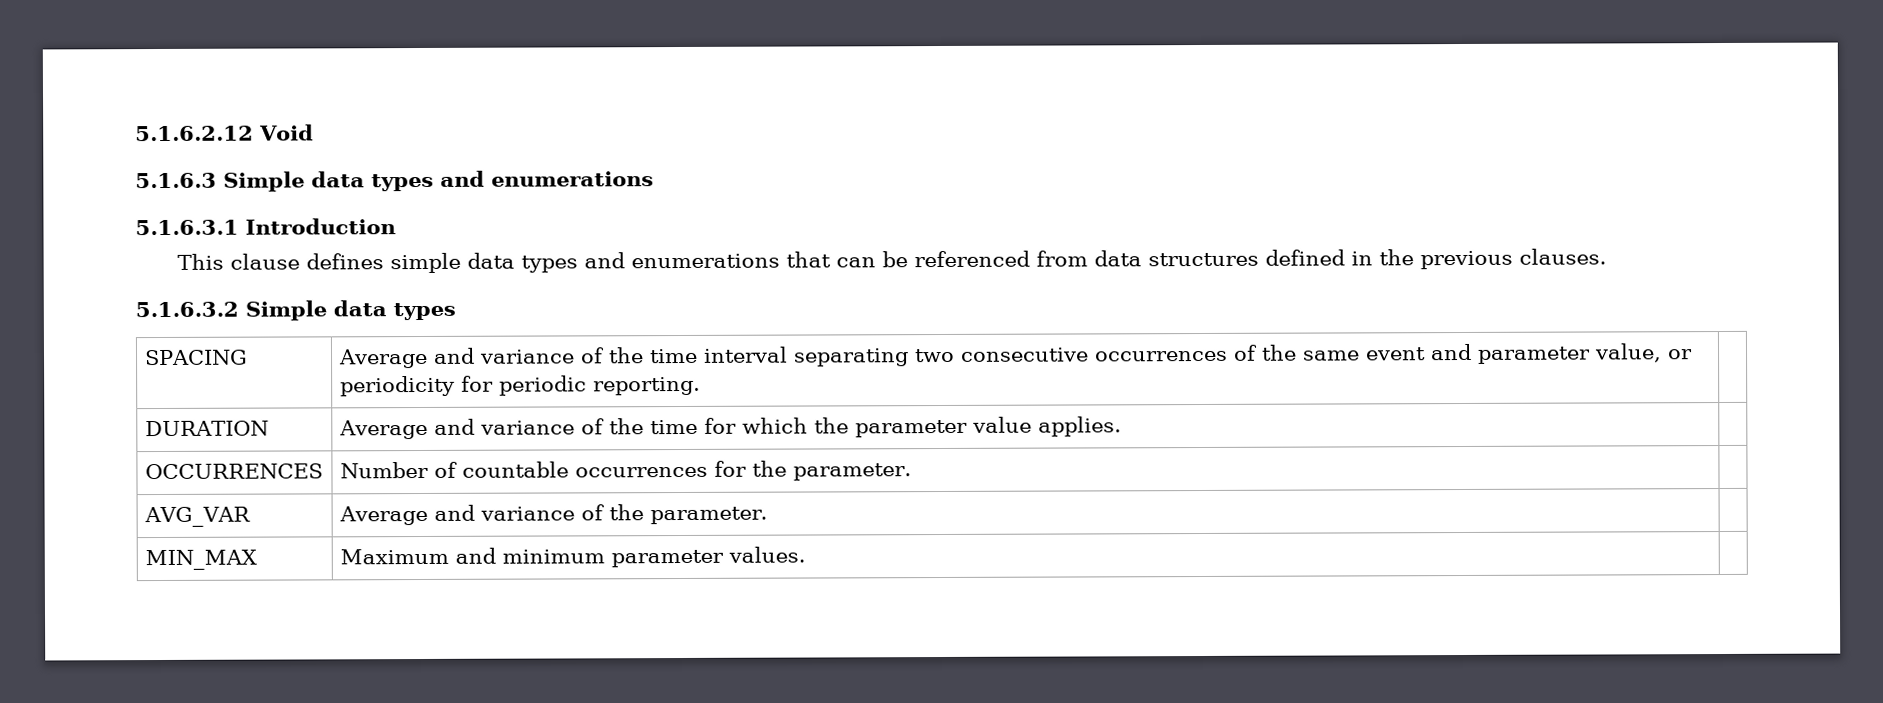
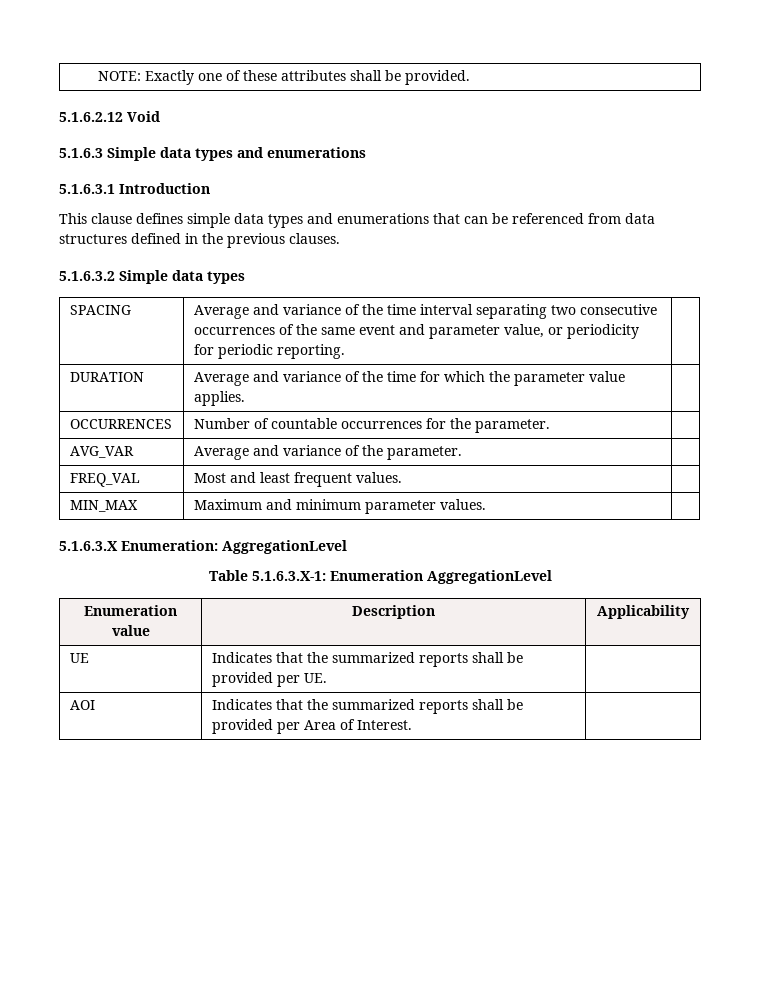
(135, 133) none -> [97,70,470,85] NOTE: Exactly one of these attributes shall be provided. //
(769, 515) none -> [69,473,140,487] [193,472,402,487] // FREQ_VAL | Most and least frequent values. |
(806, 554) none -> [59,540,347,554] [208,570,552,584] [84,605,177,616] [111,625,150,636] [351,605,435,619] [597,605,690,619] [69,653,89,663] [211,652,523,667] [211,672,327,687] [69,700,95,710] [211,699,523,714] [211,719,412,734] // 5.1.6.3.X Enumeration: AggregationLevel // Table 5.1.6.3.X-1: Enumeration AggregationLevel // Enumeration value | Description | Applicability // UE | Indicates that the summarized reports shall be provided per UE. | // AOI | Indicates that the summarized reports shall be provided per Area of Interest. |

